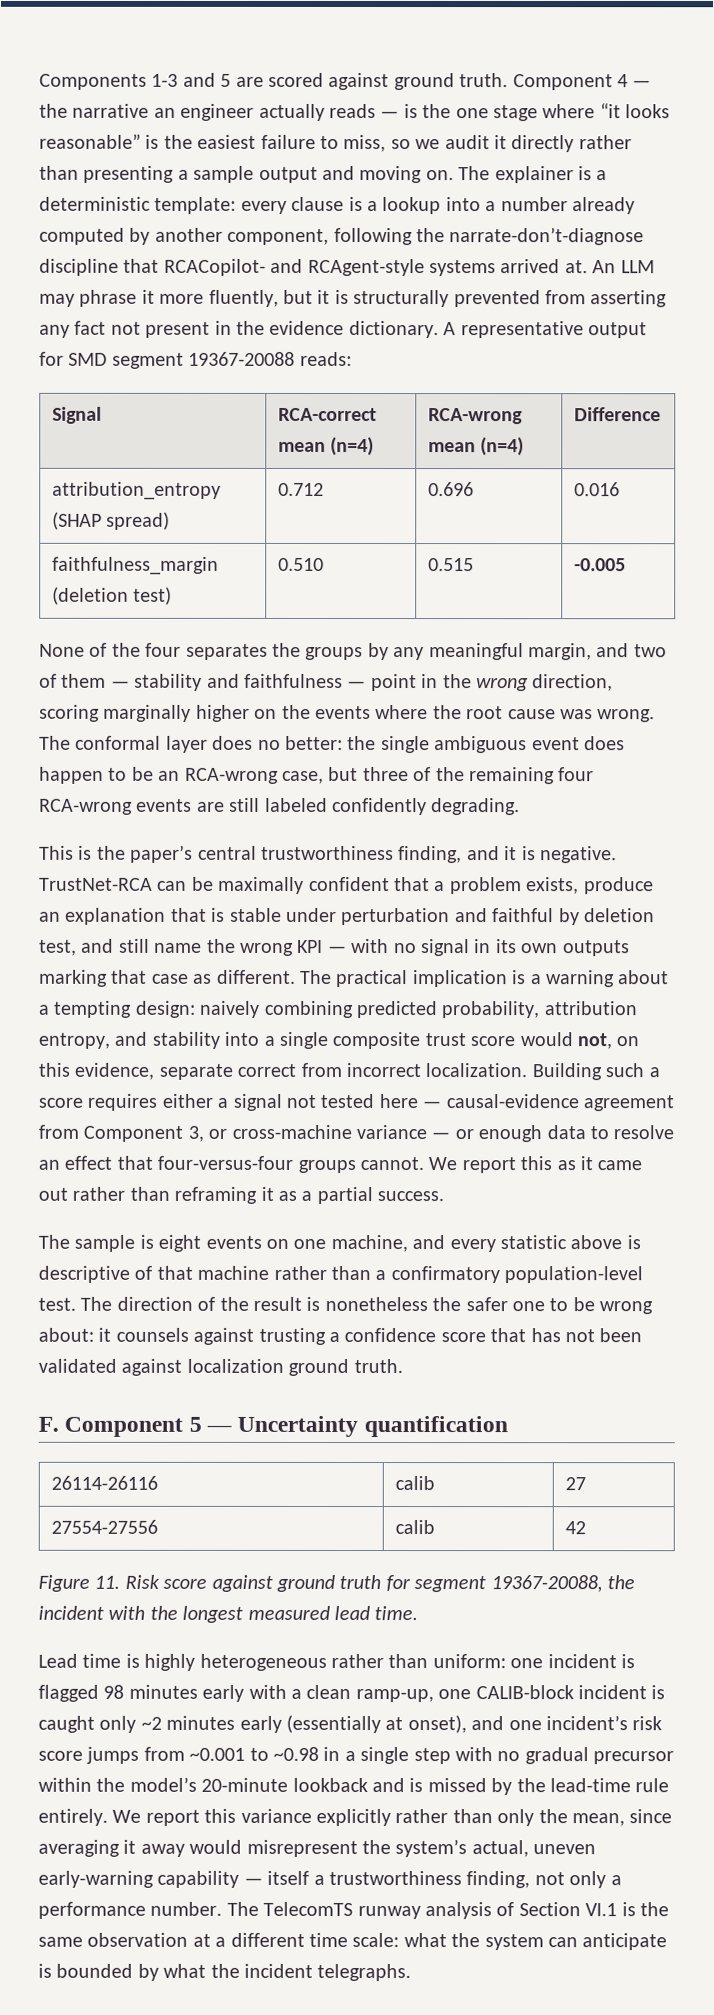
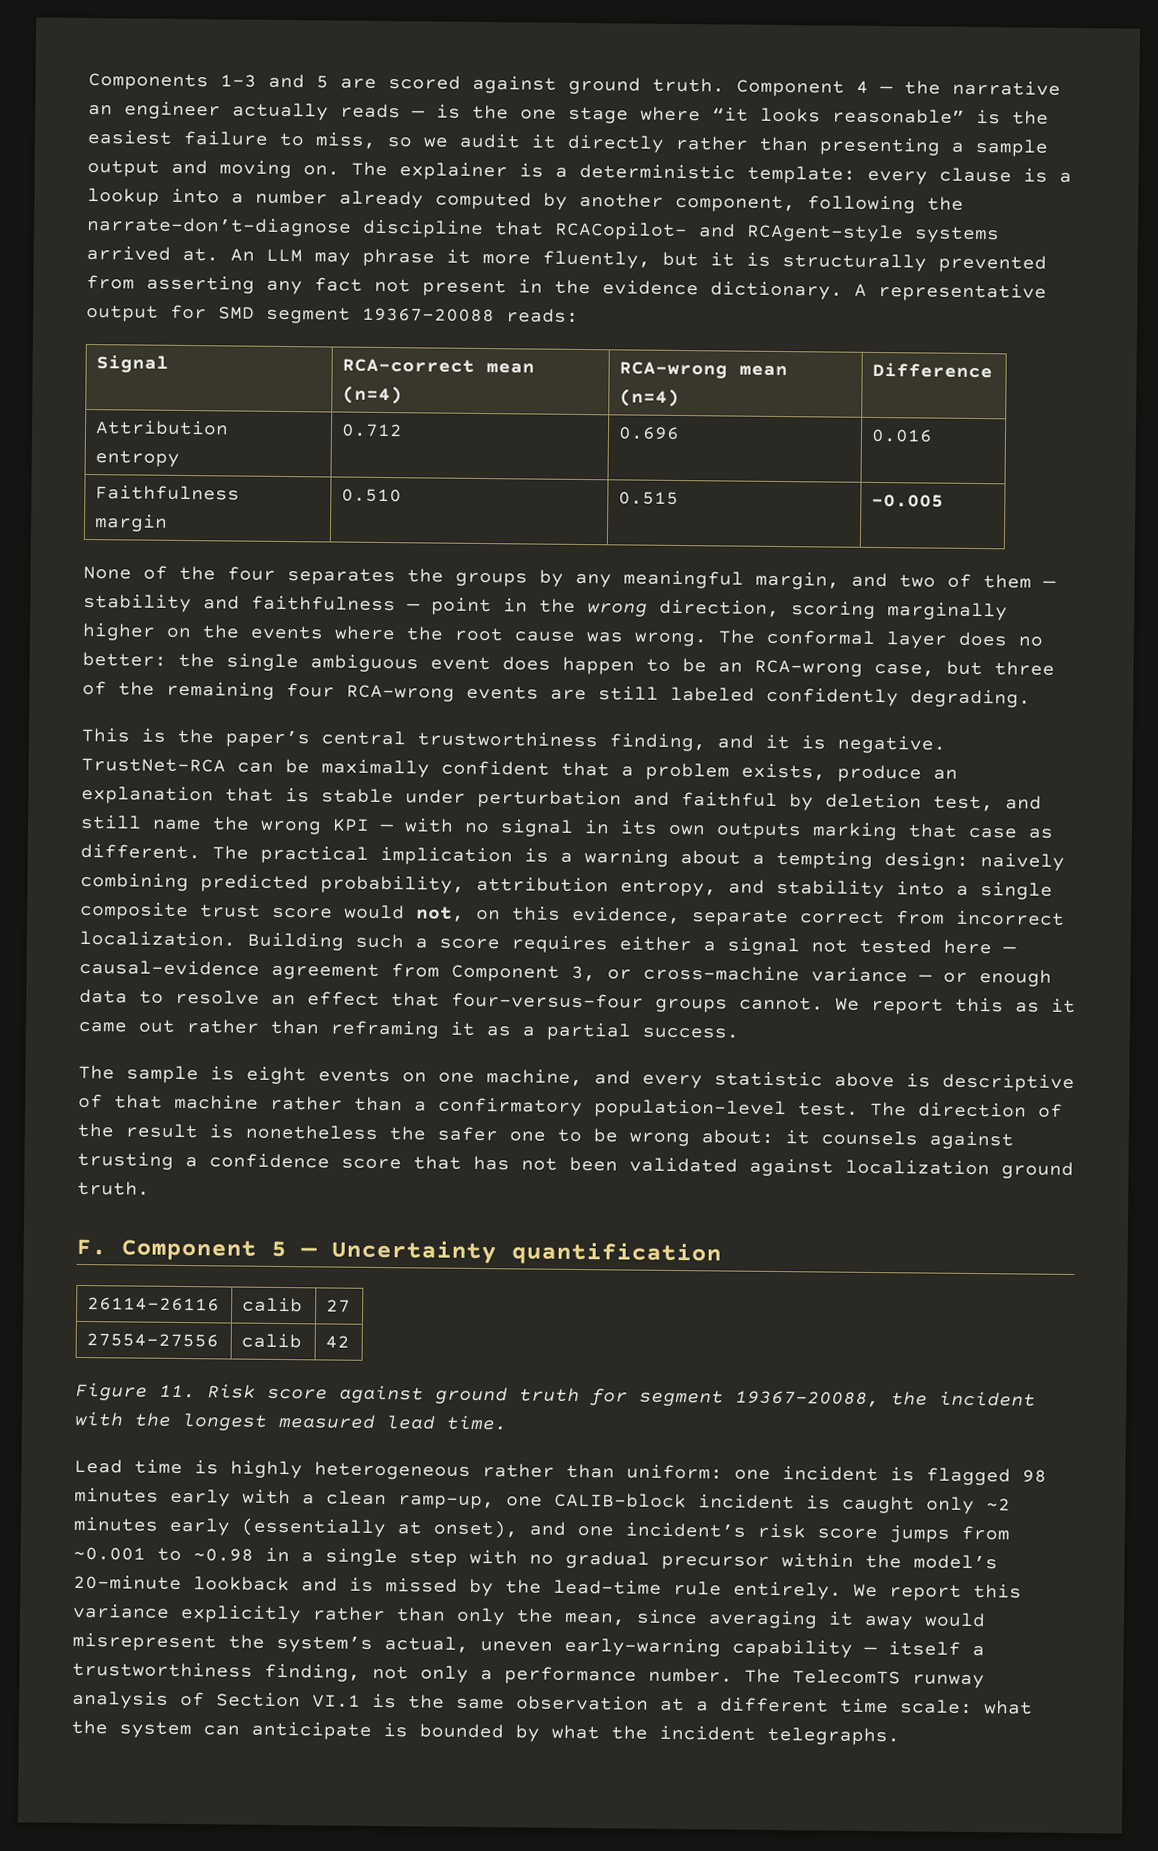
[51,481,221,500] [51,511,171,530] attribution_entropy (SHAP spread) -> [95,420,230,436] [95,450,181,467] Attribution entropy
[51,556,219,575] [51,586,173,605] faithfulness_margin (deletion test) -> [95,485,241,501] [94,514,169,532] Faithfulness margin

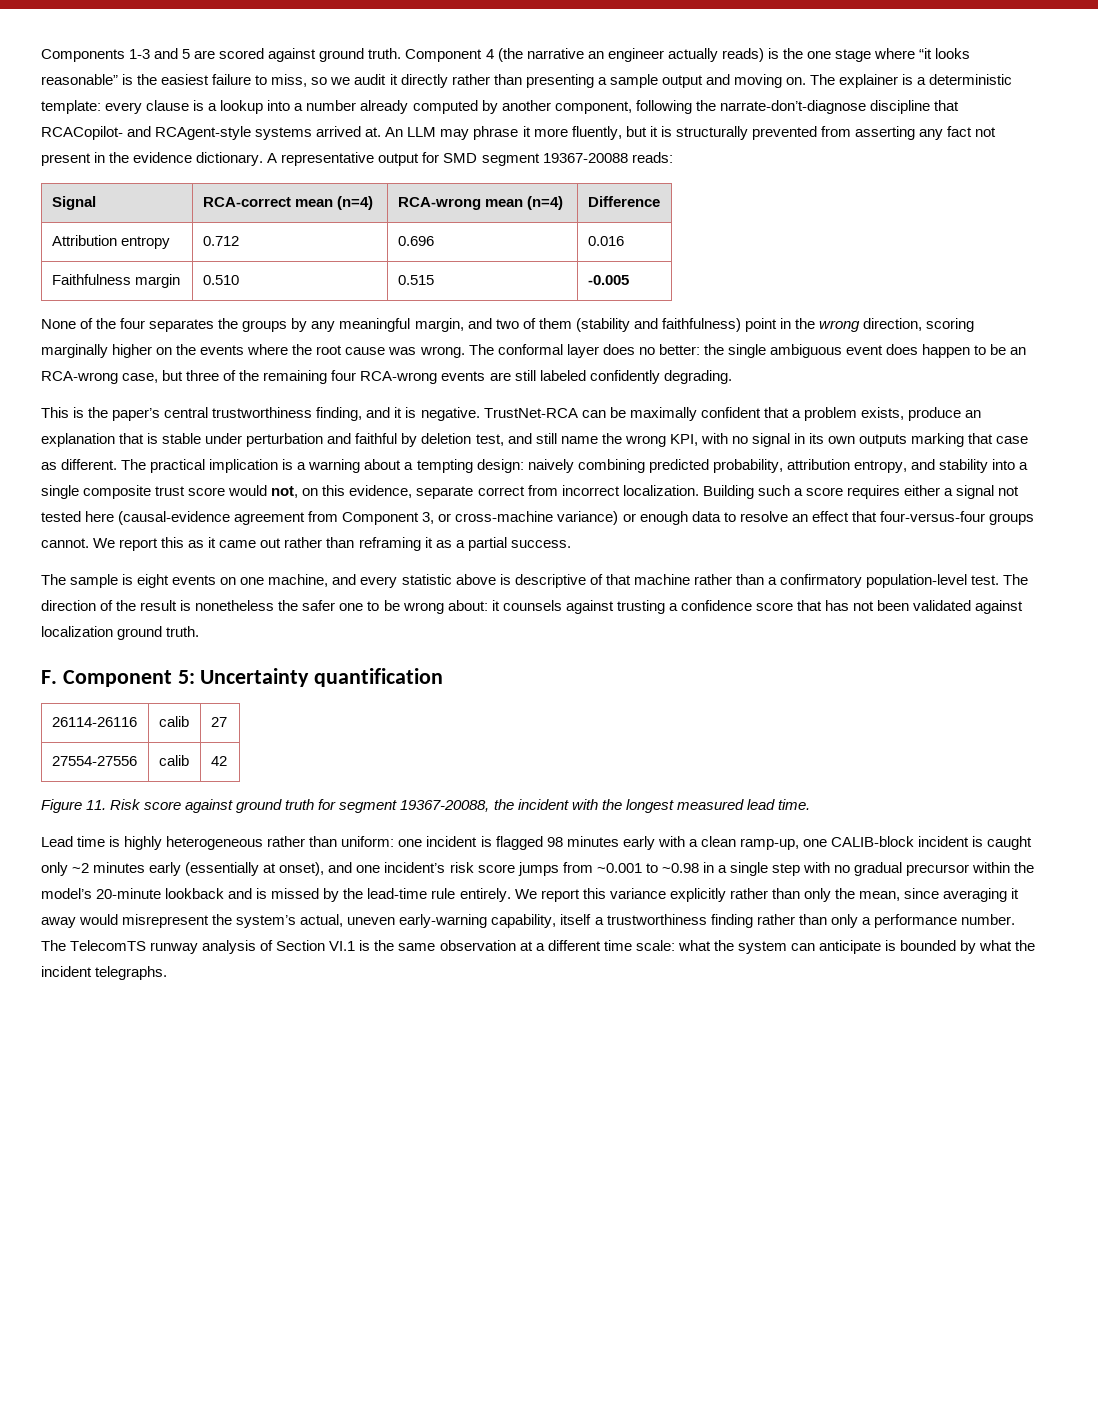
[879,80,941,95] — the -> [497,48,523,62] (the
[340,103,425,119] reads — -> [721,48,764,62] reads)
[1042,580,1056,588] [83,593,420,613] — stability and faithfulness — -> [575,318,741,332] (stability and faithfulness)
[332,818,394,832] KPI — -> [669,434,698,446] KPI,
[1002,946,1016,954] [79,959,260,976] — causal-evidence -> [118,511,231,525] (causal-evidence
[811,967,932,983] variance — -> [557,511,619,525] variance)
[271,1240,318,1258] 5 — -> [177,670,195,684] 5:
[732,1639,877,1658] capability — -> [491,914,557,928] capability,
[264,1663,409,1682] finding, not -> [710,914,827,928] finding rather than

